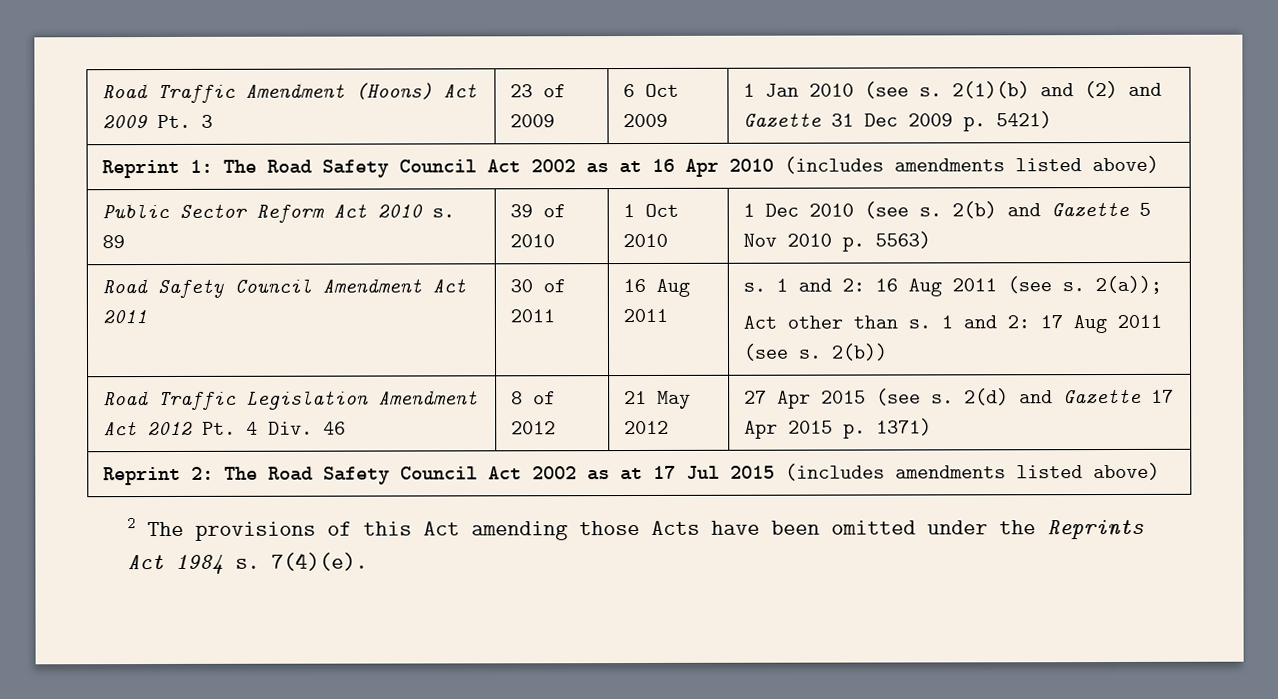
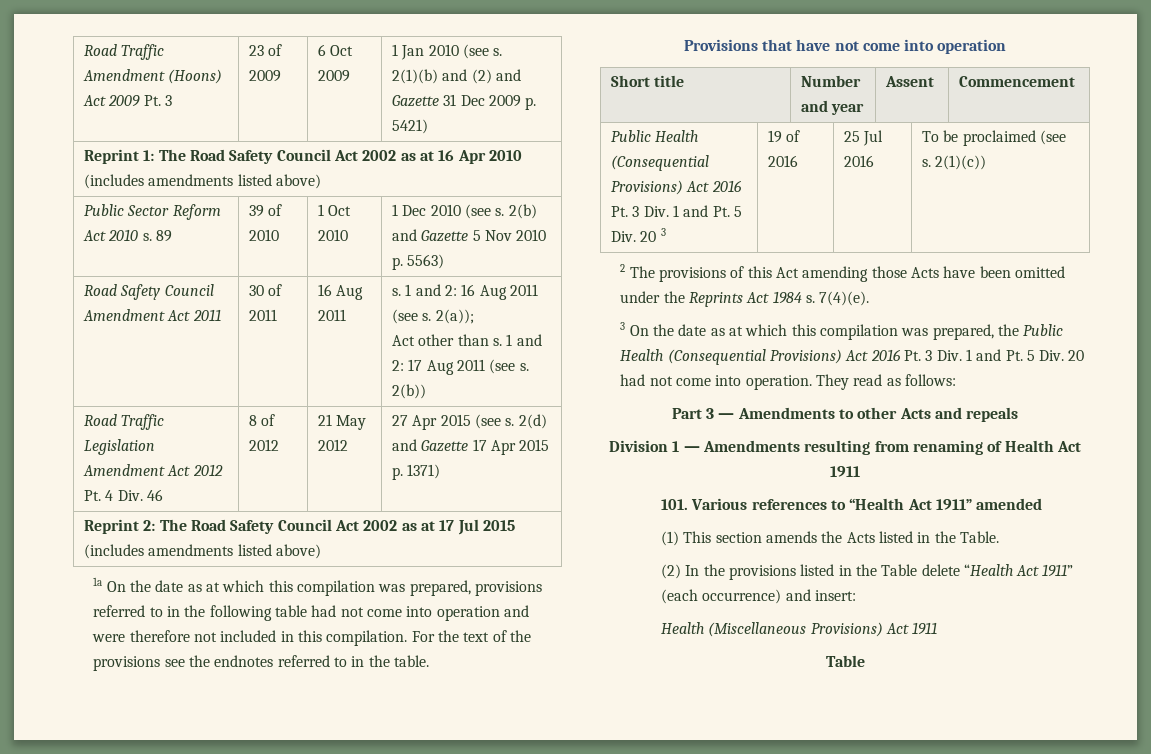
(1160, 471) none -> [93,577,542,596] [93,605,529,621] [92,630,531,646] [93,655,429,671] [683,39,1007,54] [611,75,685,87] [801,75,862,87] [801,100,865,115] [885,76,935,87] [959,76,1076,87] [611,130,699,142] [611,155,710,171] [611,180,742,195] [611,205,742,217] [611,228,666,242] [768,130,801,143] [768,155,799,167] [844,130,884,146] [844,155,875,167] [922,130,1066,146] [922,155,987,170] // 1a On the date as at which this compilation was prepared, provisions referred to in the following table had not come into operation and were therefore not included in this compilation. For the text of the provisions see the endnotes referred to in the table. // Provisions that have not come into operation // Short title | Number and year | Assent | Commencement // Public Health (Consequential Provisions) Act 2016 Pt. 3 Div. 1 and Pt. 5 Div. 20 3 | 19 of 2016 | 25 Jul 2016 | To be proclaimed (see s. 2(1)(c))
(369, 561) none -> [620,322,1064,340] [620,349,1085,365] [620,374,956,390] [671,407,1019,422] [609,440,1081,455] [830,466,860,477] [660,498,1043,510] [660,531,999,546] [660,564,1074,580] [660,589,856,604] [660,622,938,637] [825,655,865,667] // 3 On the date as at which this compilation was prepared, the Public Health (Consequential Provisions) Act 2016 Pt. 3 Div. 1 and Pt. 5 Div. 20 had not come into operation. They read as follows: // Part 3 — Amendments to other Acts and repeals // Division 1 — Amendments resulting from renaming of Health Act 1911 // 101. Various references to “Health Act 1911” amended // (1) This section amends the Acts listed in the Table. // (2) In the provisions listed in the Table delete “Health Act 1911” (each occurrence) and insert: // Health (Miscellaneous Provisions) Act 1911 // Table

